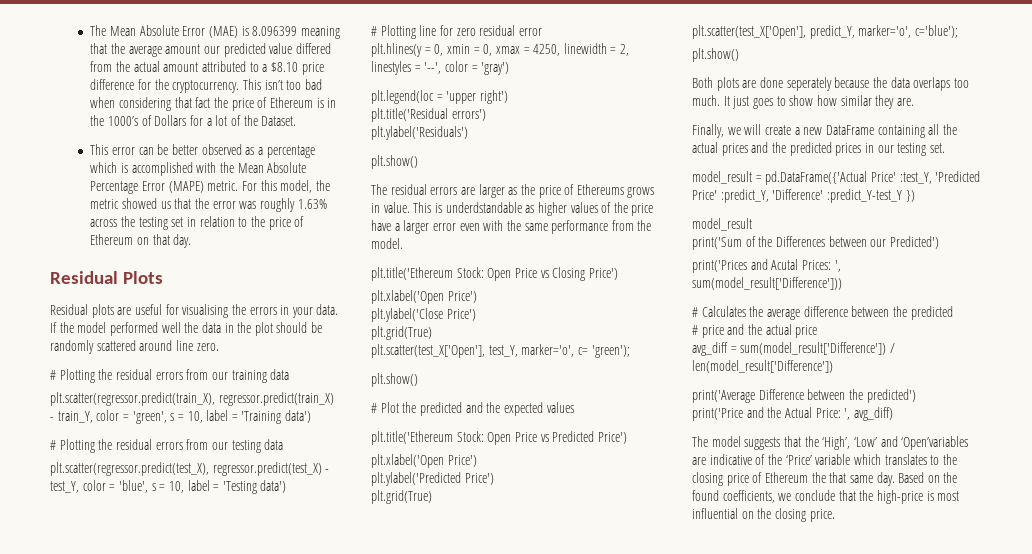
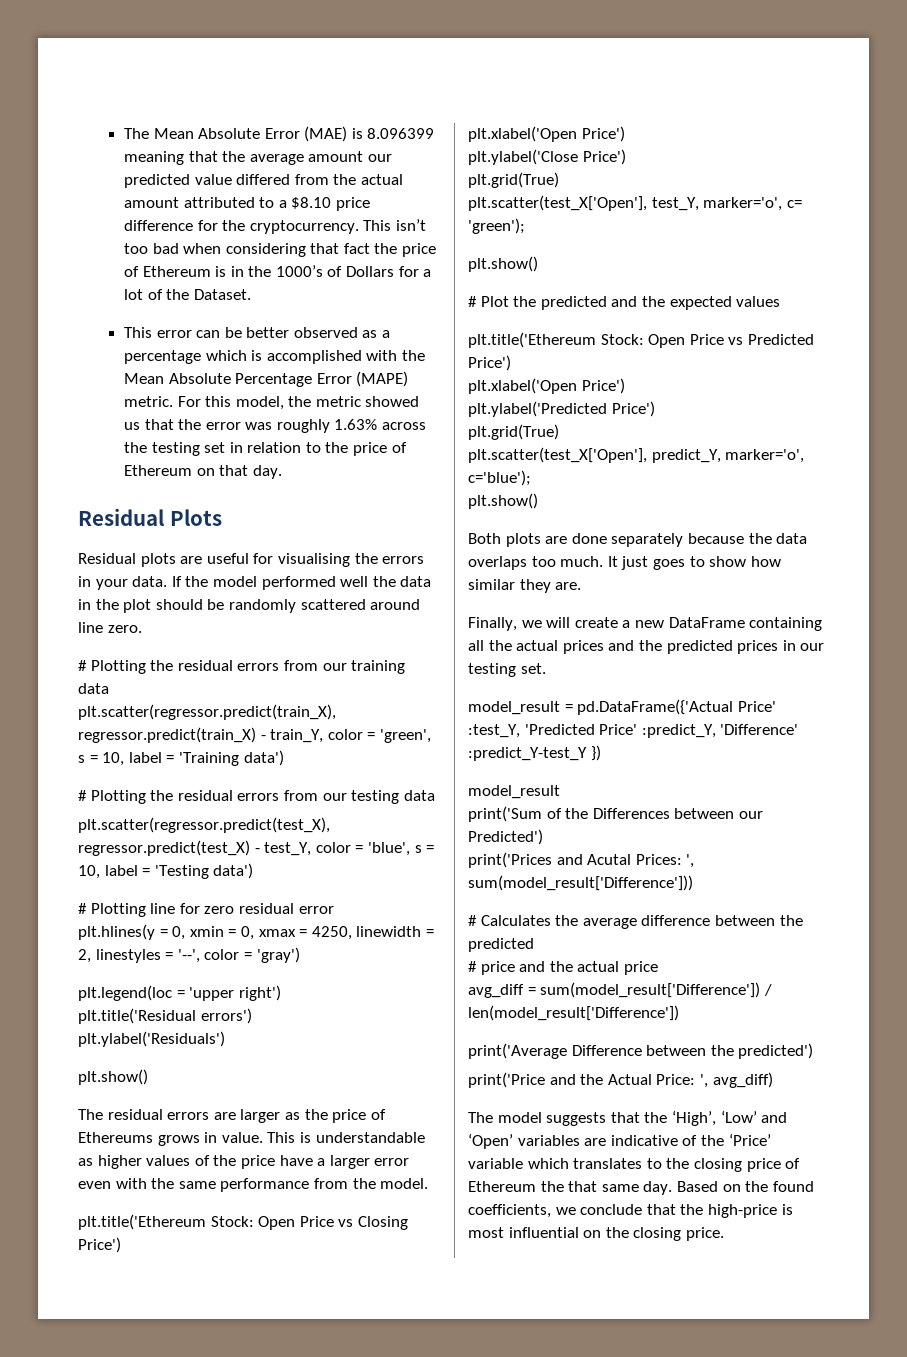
[445,202,522,213] underdstandable -> [315,1132,425,1143] understandable
[786,77,832,91] seperately -> [611,533,684,547] separately
[901,436,969,450] ‘Open’variables -> [468,1133,580,1149] ‘Open’ variables

